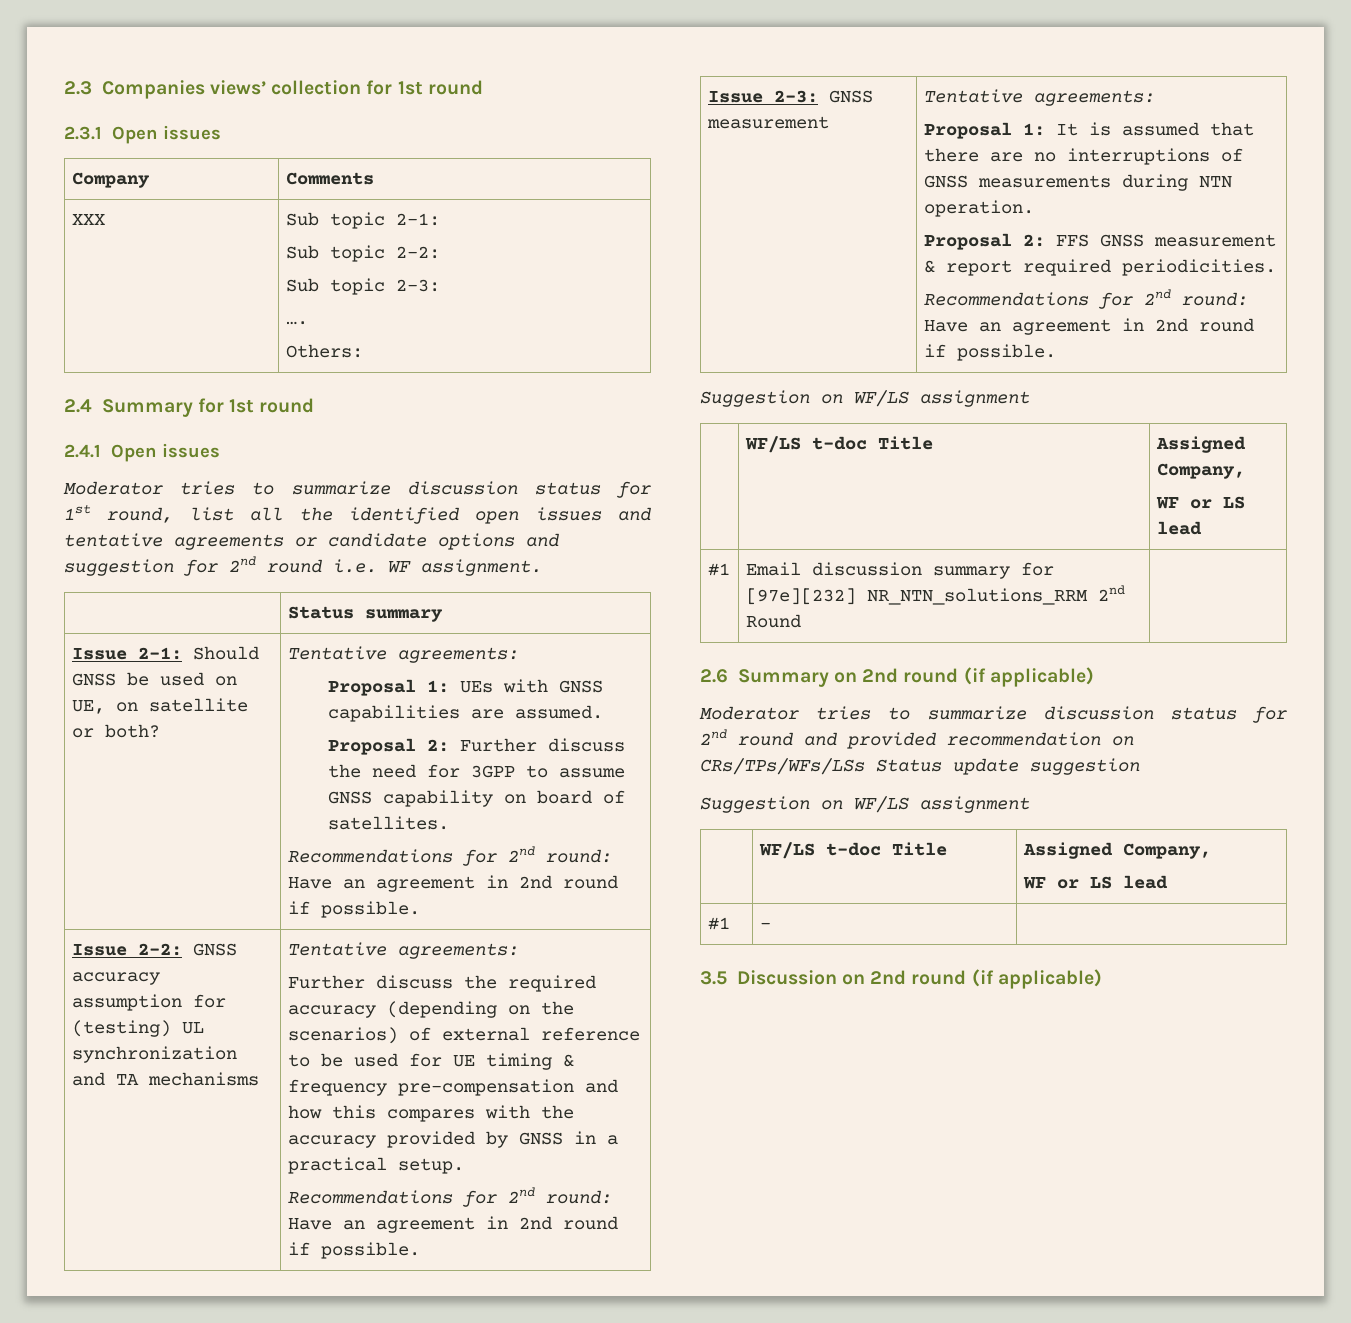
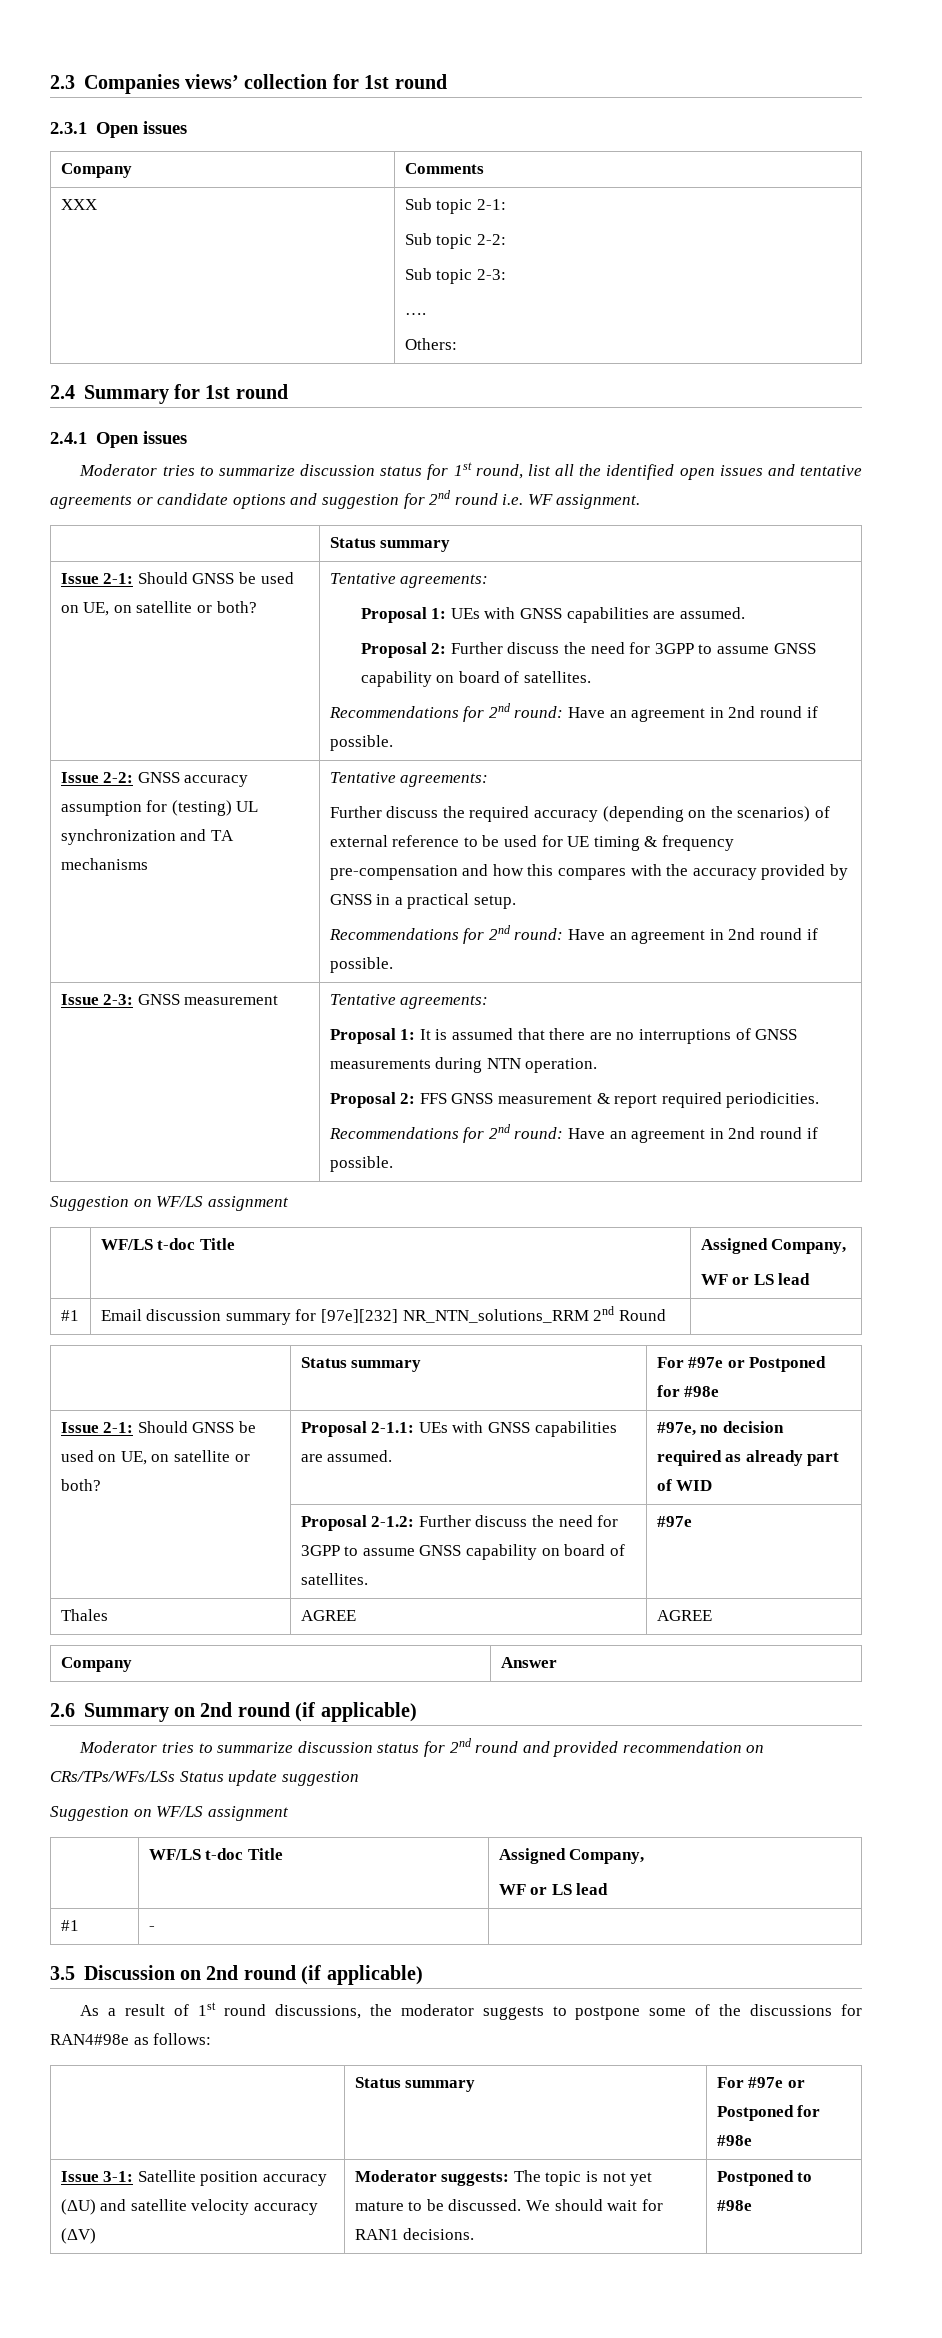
(801, 621) none -> [300,1357,422,1372] [656,1356,827,1372] [656,1385,720,1397] [60,1421,257,1433] [60,1450,250,1465] [60,1479,101,1491] [300,1421,617,1437] [300,1450,393,1462] [656,1421,784,1436] [656,1450,840,1466] [656,1479,713,1491] [300,1515,619,1531] [300,1544,625,1560] [300,1573,368,1585] [656,1516,692,1527] [60,1609,108,1621] [300,1610,356,1621] [656,1610,712,1621] [60,1657,132,1672] [500,1657,557,1668] // | Status summary | For #97e or Postponed for #98e // Issue 2-1: Should GNSS be used on UE, on satellite or both? | Proposal 2-1.1: UEs with GNSS capabilities are assumed. | #97e, no decision required as already part of WID // | Proposal 2-1.2: Further discuss the need for 3GPP to assume GNSS capability on board of satellites. | #97e // Thales | AGREE | AGREE // Company | Answer
(1102, 979) none -> [80,2002,862,2020] [50,2033,212,2045] [354,2077,476,2092] [716,2077,805,2088] [716,2105,821,2121] [716,2135,752,2146] [60,2170,328,2186] [60,2199,319,2215] [60,2228,96,2244] [354,2170,653,2186] [354,2199,663,2211] [354,2228,475,2240] [716,2170,813,2186] [716,2200,752,2211] // As a result of 1st round discussions, the moderator suggests to postpone some of the discussions for RAN4#98e as follows: // | Status summary | For #97e or Postponed for #98e // Issue 3-1: Satellite position accuracy (ΔU) and satellite velocity accuracy (ΔV) | Moderator suggests: The topic is not yet mature to be discussed. We should wait for RAN1 decisions. | Postponed to #98e

